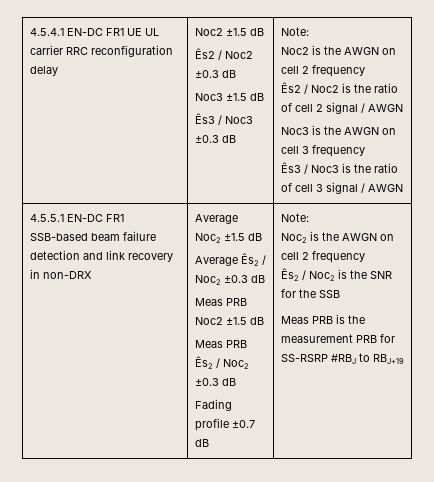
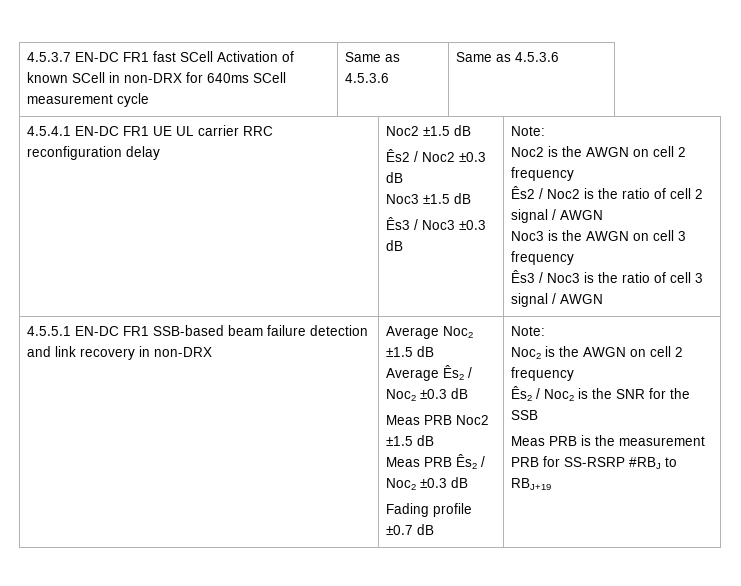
(29, 32) none -> [26,51,294,62] [26,72,286,83] [26,93,149,107] [344,52,400,62] [344,73,389,83] [455,52,559,62] 4.5.3.7 EN-DC FR1 fast SCell Activation of known SCell in non-DRX for 640ms SCell measurement cycle | Same as 4.5.3.6 | Same as 4.5.3.6 //

